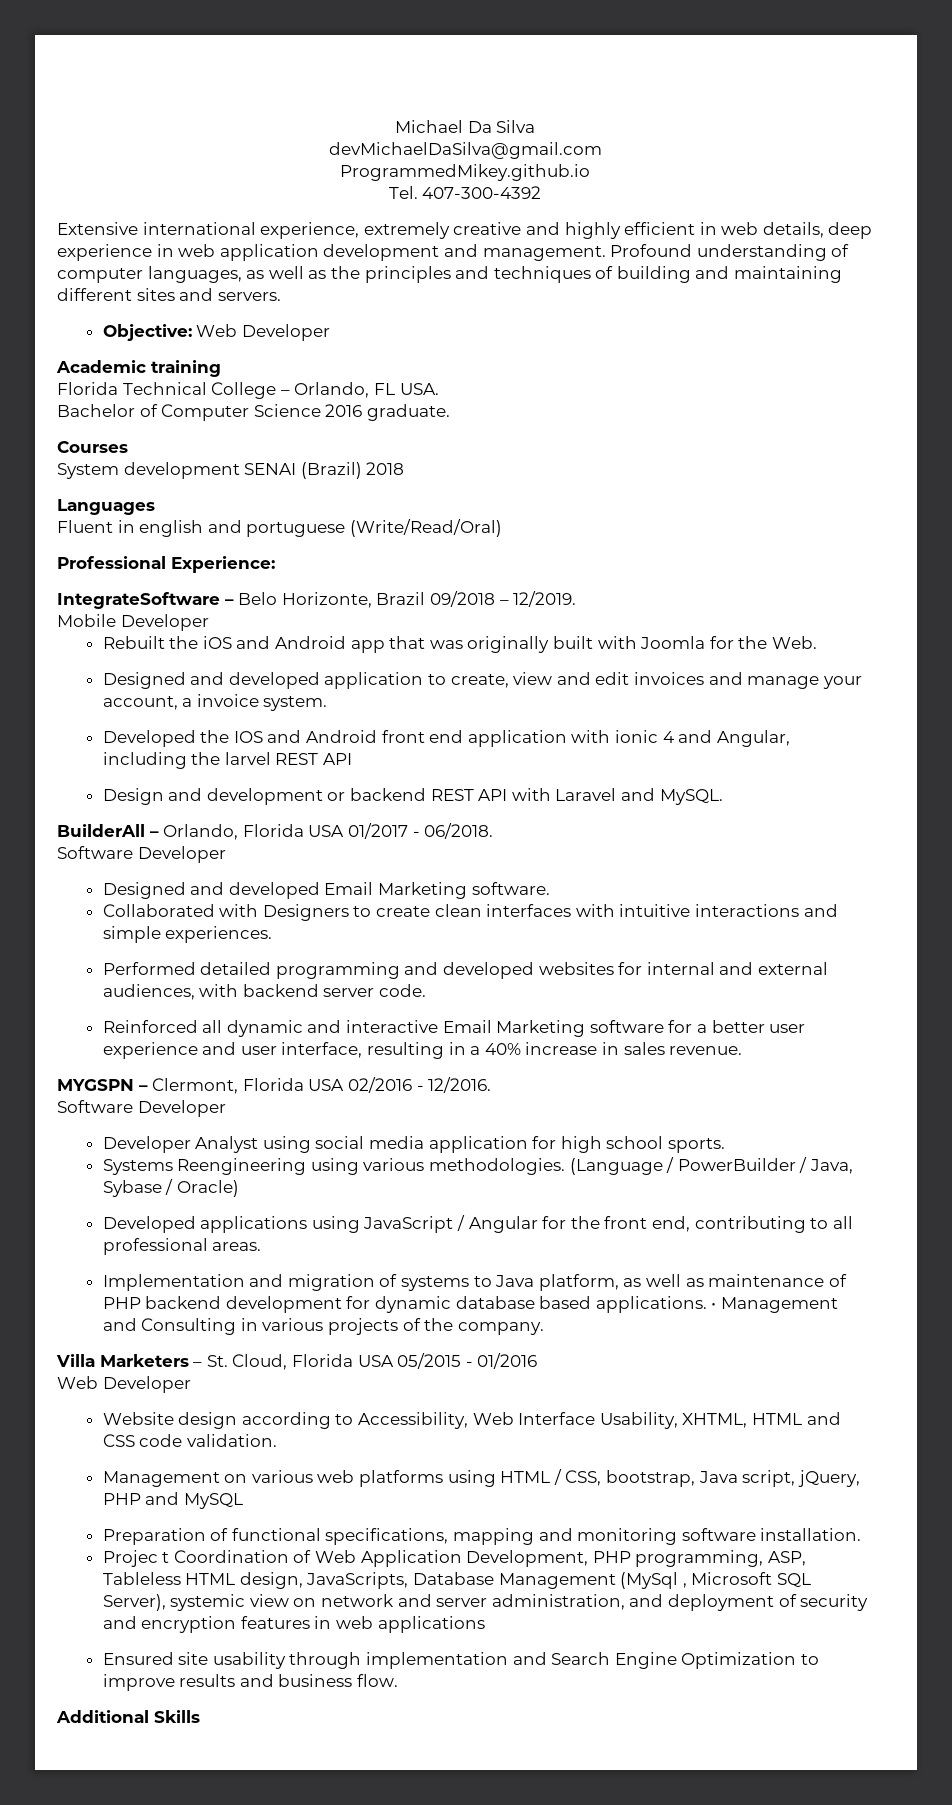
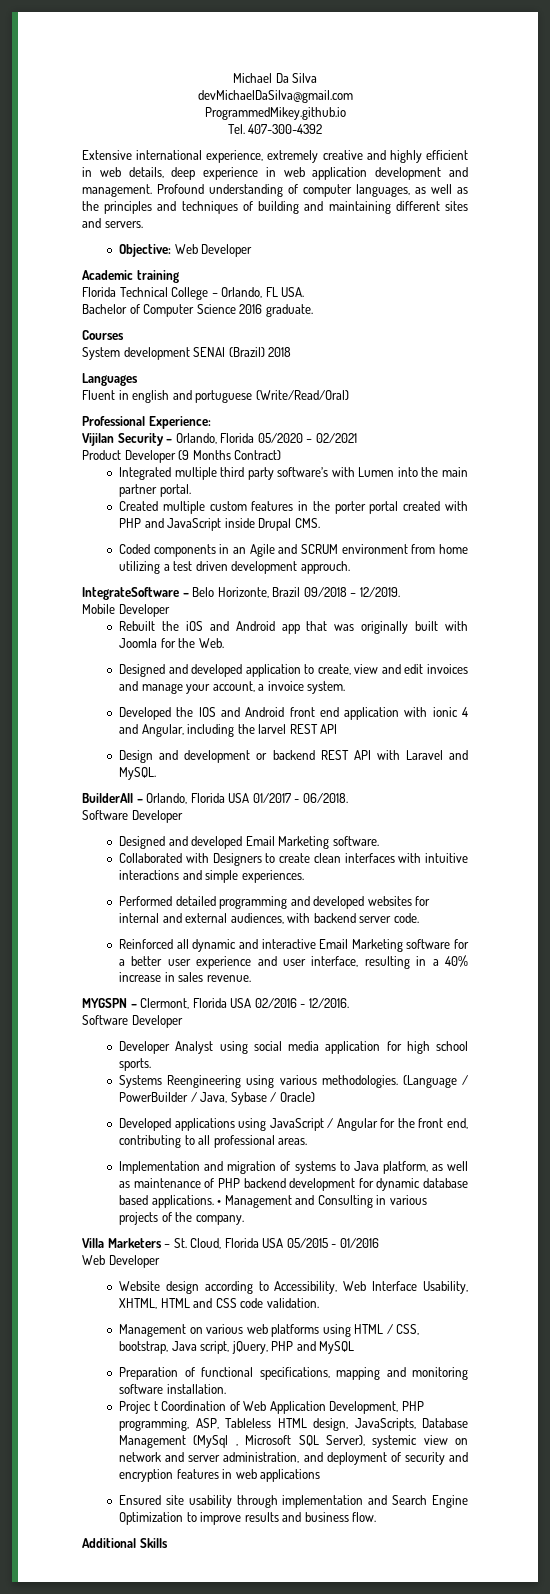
(275, 564) none -> [82,433,357,446] [82,450,282,463] [119,467,468,480] [119,484,191,497] [119,501,468,514] [119,518,320,531] [119,544,469,557] [119,561,350,574] // Vijilan Security – Orlando, Florida 05/2020 – 02/2021 // Product Developer (9 Months Contract) // Integrated multiple third party software’s with Lumen into the main partner portal. // Created multiple custom features in the porter portal created with PHP and JavaScript inside Drupal CMS. // Coded components in an Agile and SCRUM environment from home utilizing a test driven development approuch.

